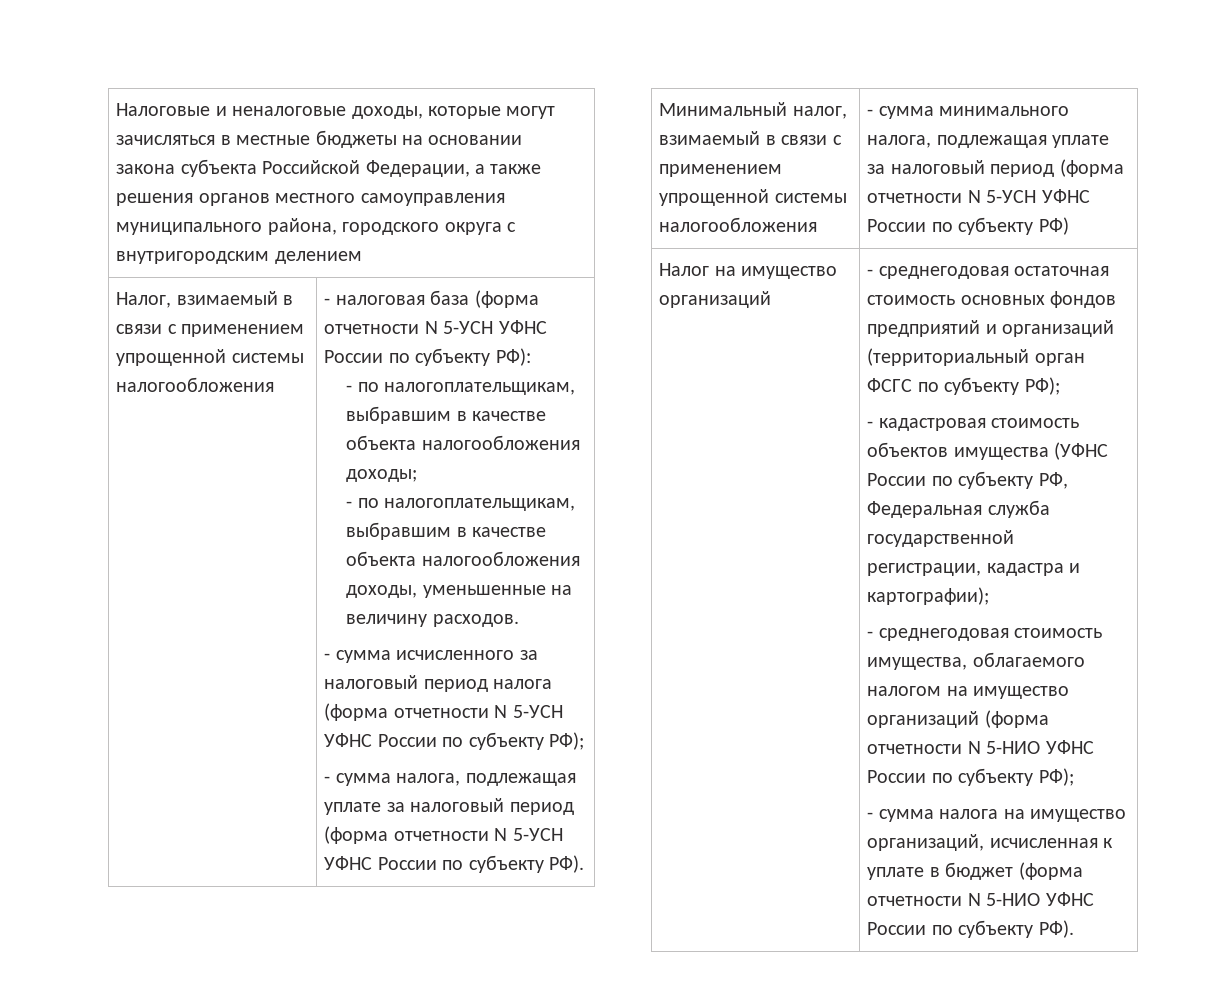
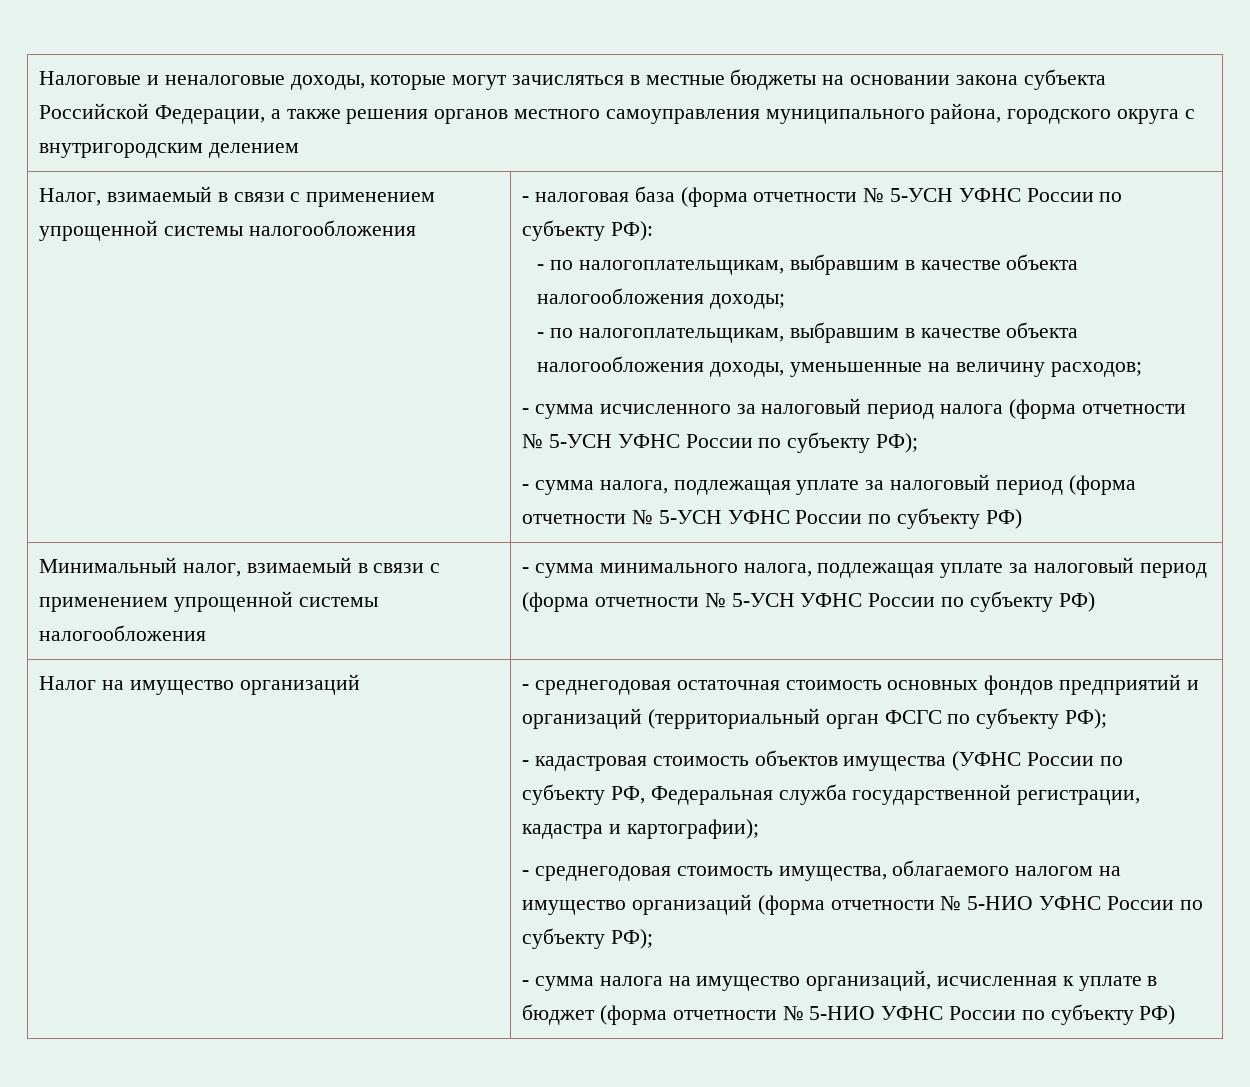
[424,321,438,334] N -> [863,188,885,203] №
[432,614,519,627] расходов. -> [1050,362,1142,377] расходов;
[494,705,508,718] N -> [522,434,544,449] №
[494,828,563,841] [324,855,584,873] N 5-УСН УФНС России по субъекту РФ). -> [631,508,1022,529] № 5-УСН УФНС России по субъекту РФ)
[967,190,981,203] N -> [704,593,726,608] №
[967,741,981,754] N -> [940,896,962,911] №
[967,892,1094,906] [867,920,1074,938] N 5-НИО УФНС России по субъекту РФ). -> [782,1004,1176,1025] № 5-НИО УФНС России по субъекту РФ)

